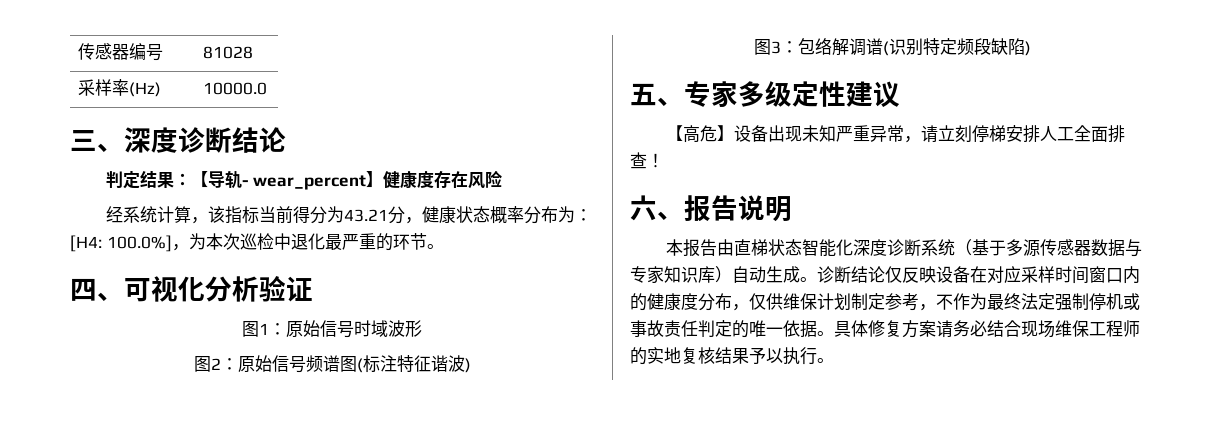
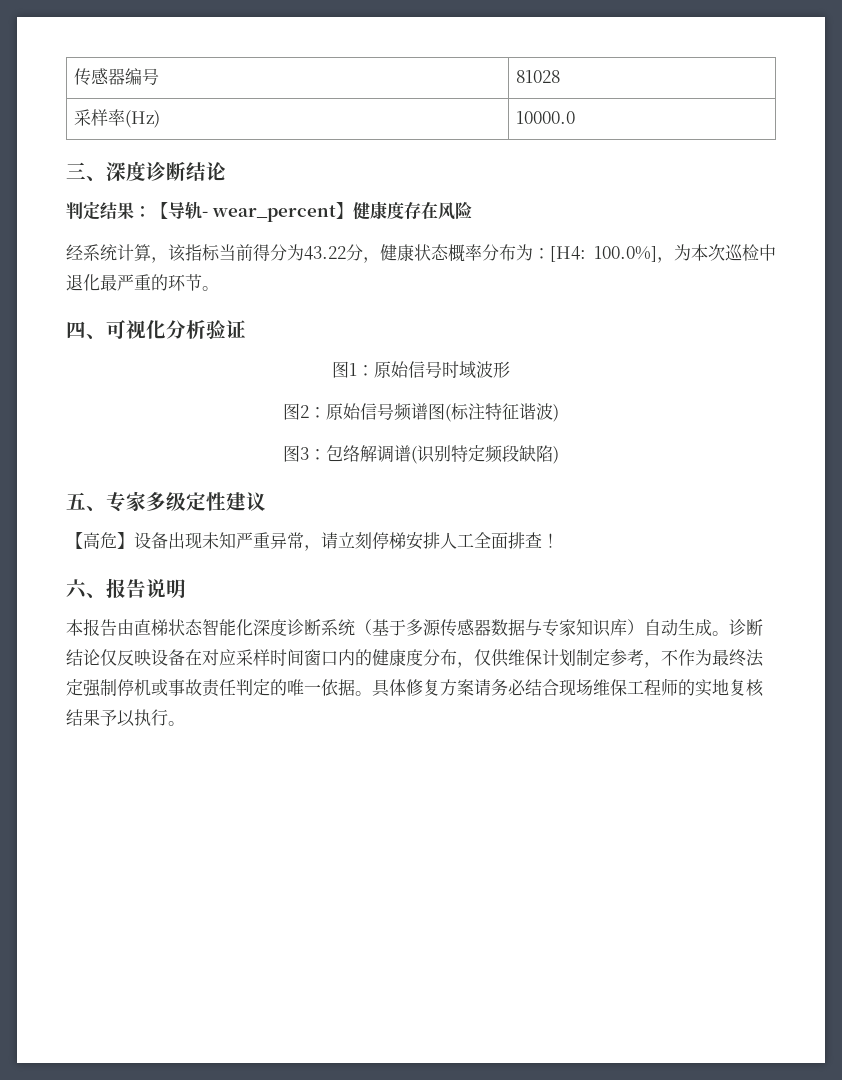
[343,209,388,222] 43.21 -> [304,246,346,260] 43.22

